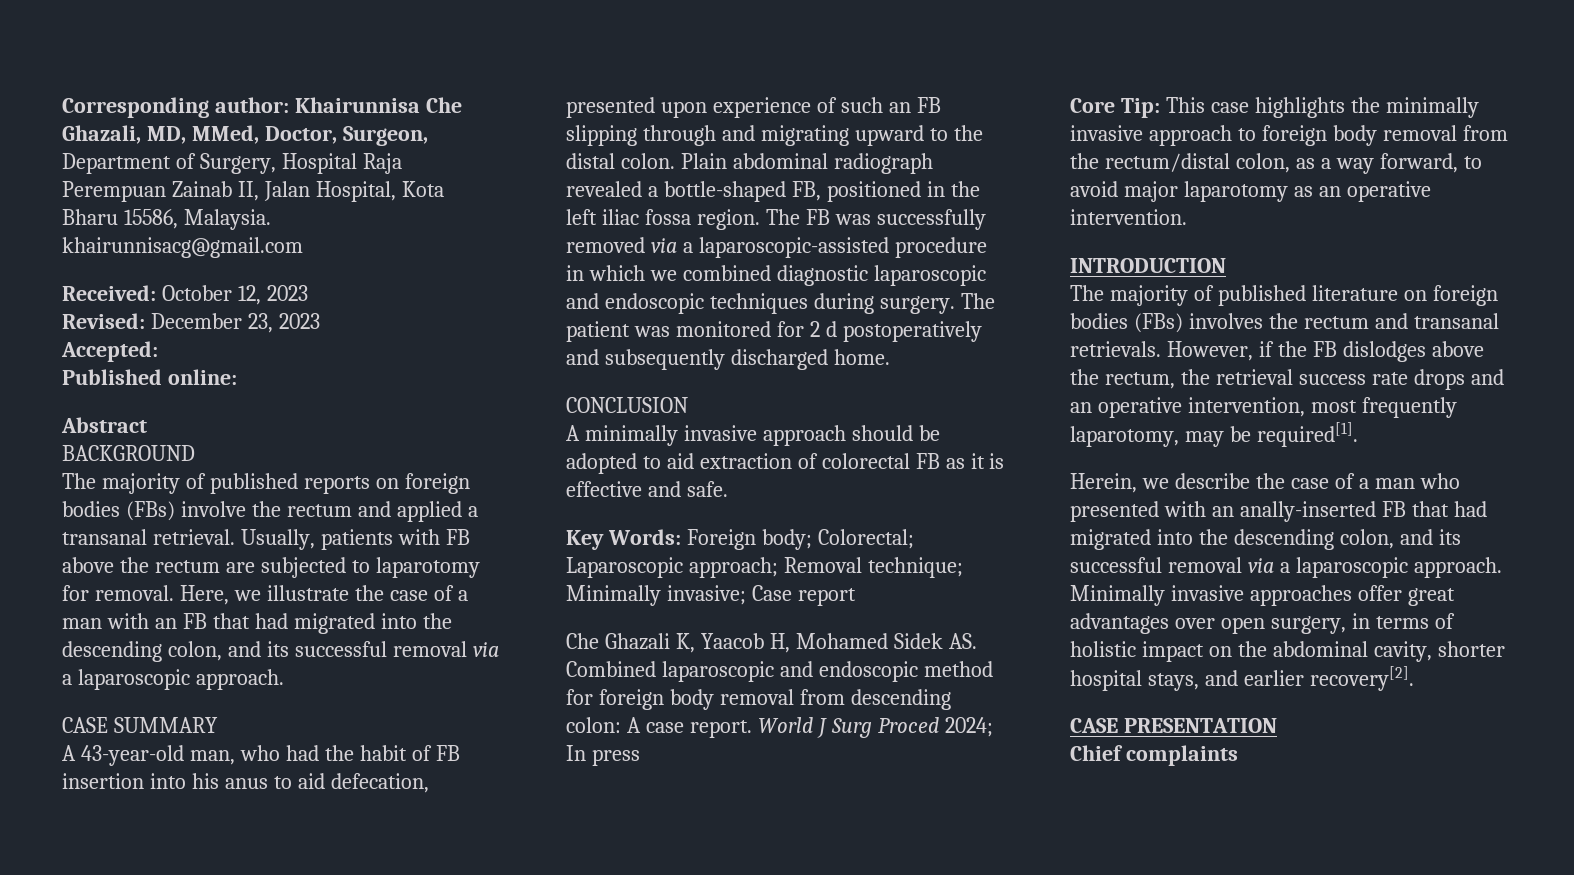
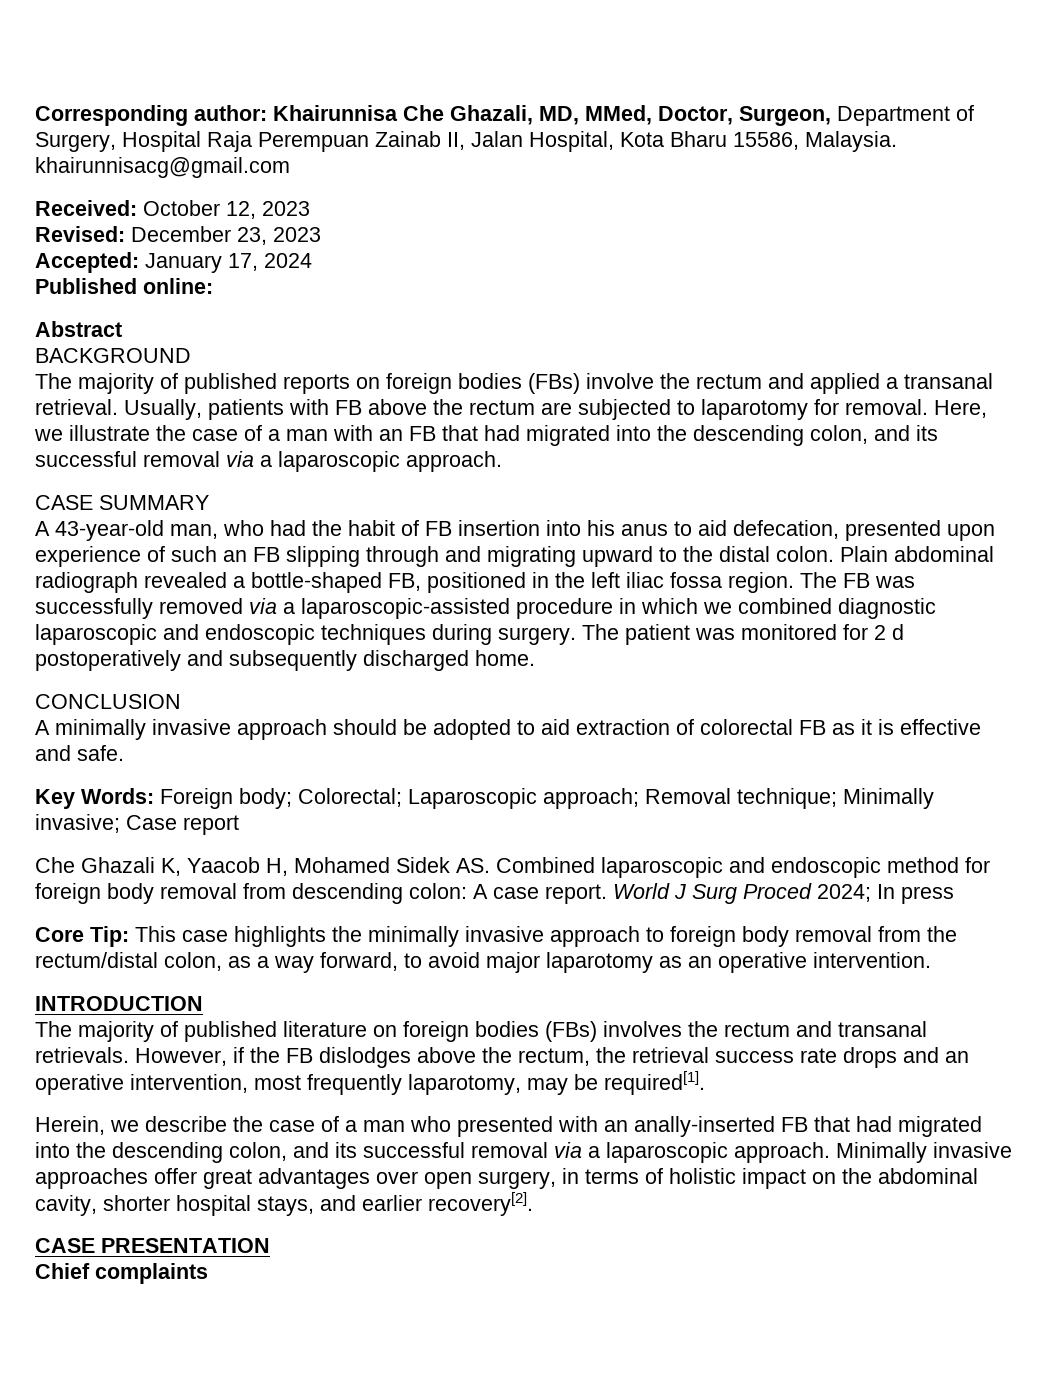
(158, 351) none -> [145,253,312,273] January 17, 2024

